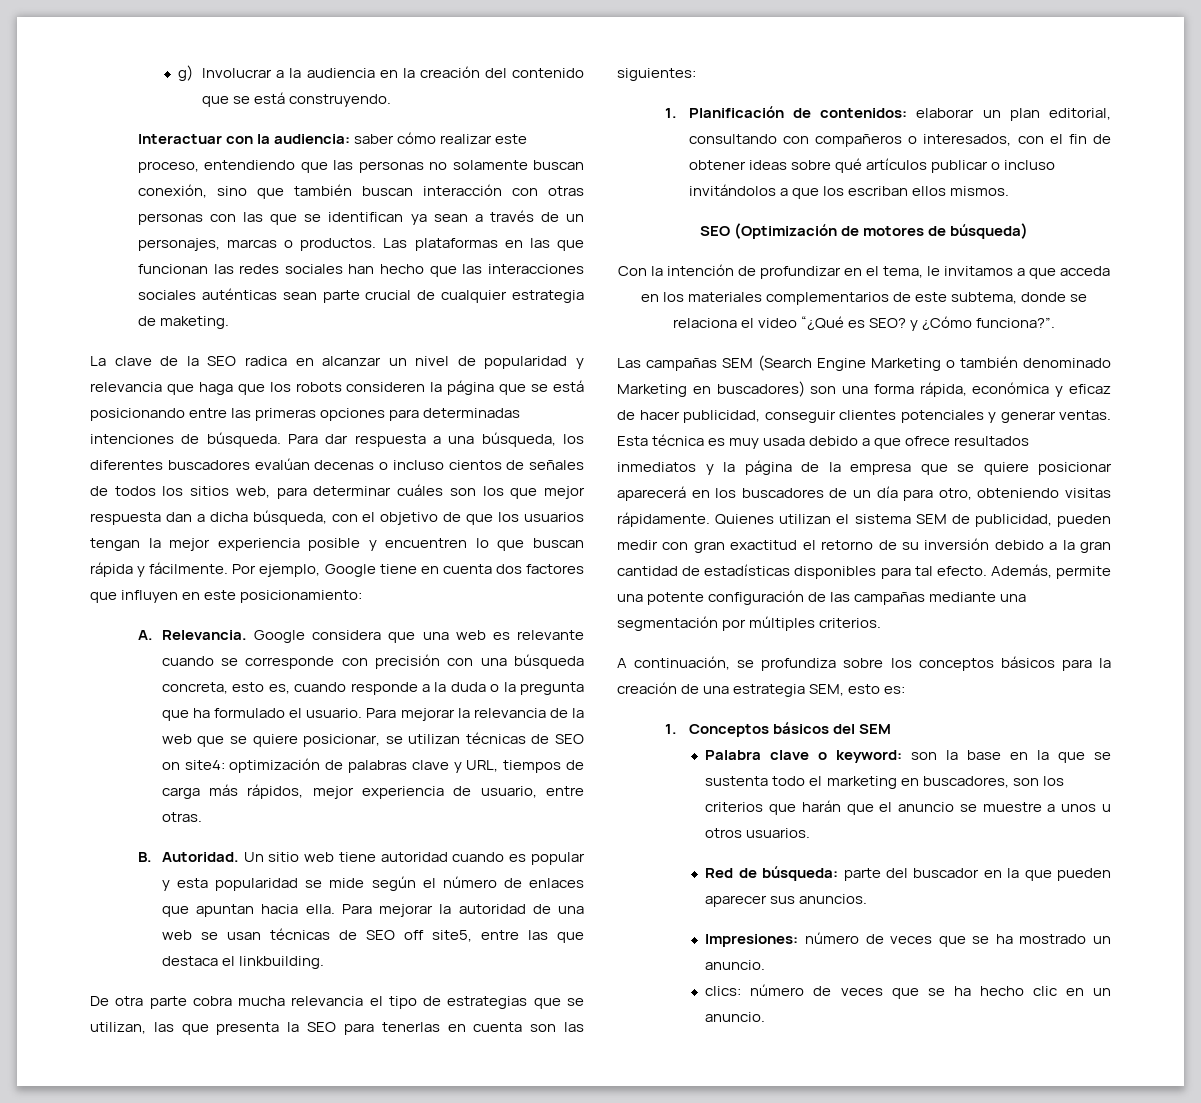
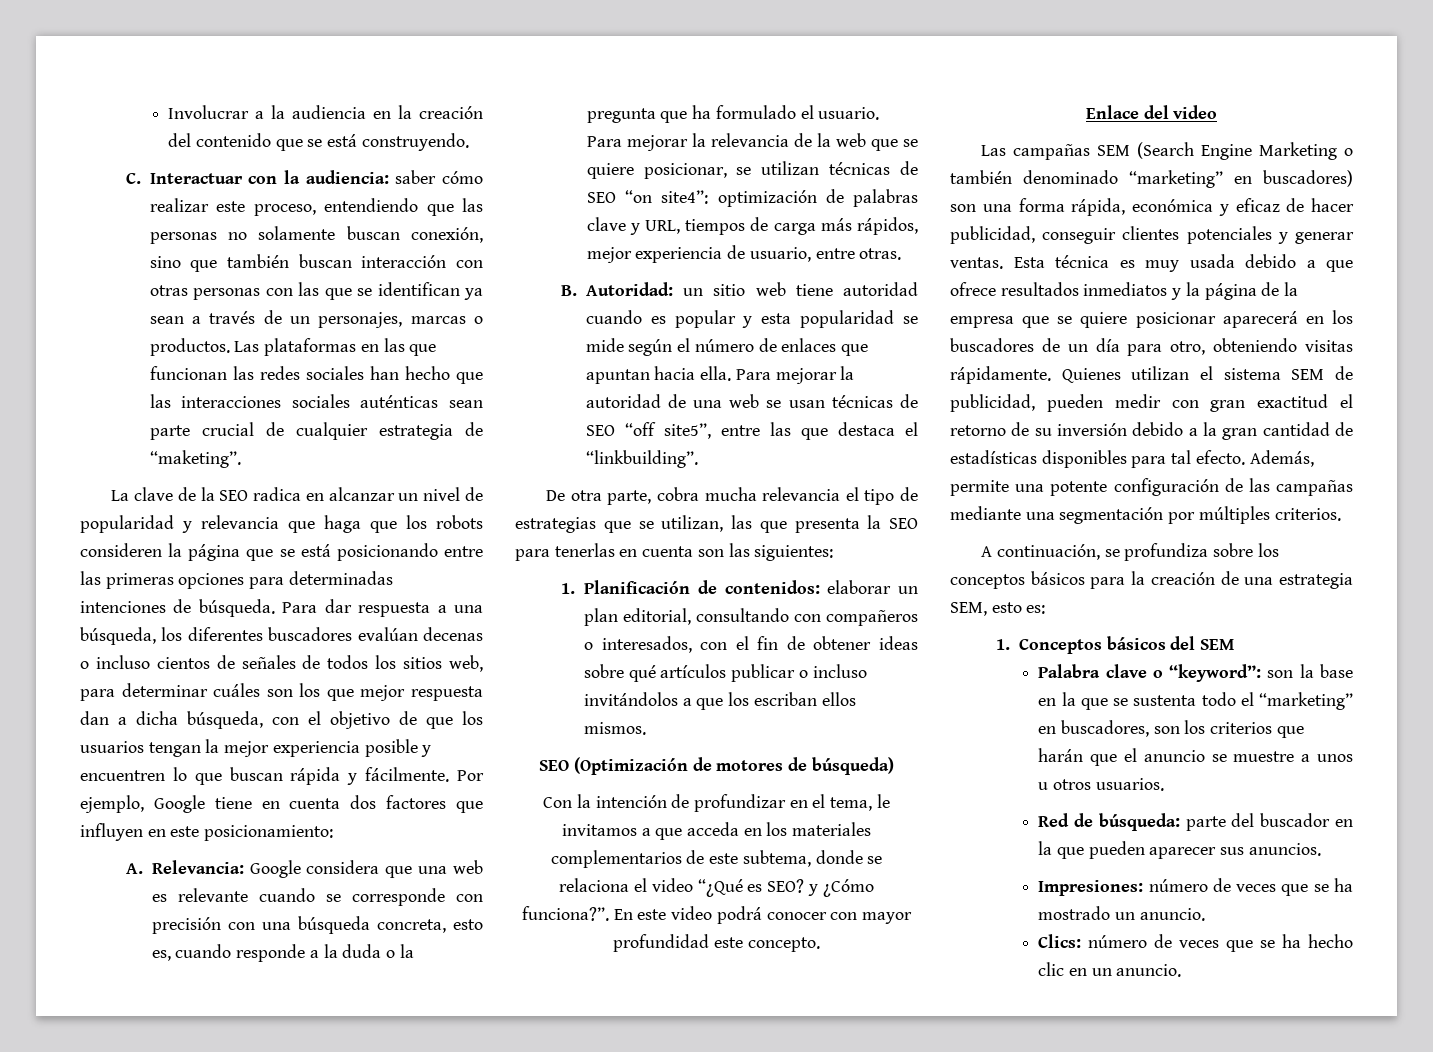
[178,65,194,81] g) -> (168, 112) none
(392, 100) none -> [126,173,142,184] C.
[159,316,229,329] maketing. -> [149,450,241,468] “maketing”.
[161,630,247,640] Relevancia. -> [151,860,244,874] Relevancia:
[161,760,225,770] on site4: -> [625,190,709,204] “on site4”:
[161,852,264,862] Autoridad. Un -> [585,282,704,296] Autoridad: un
[403,930,472,942] off site5, -> [624,422,711,439] “off site5”,
[238,956,324,969] linkbuilding. -> [585,450,698,468] “linkbuilding”.
[149,996,187,1009] parte -> [607,490,652,505] parte,
(1056, 322) none -> [613,906,913,924] [613,934,820,952] [1085,105,1218,119] En este video podrá conocer con mayor profundidad este concepto. // Enlace del video
[617,384,687,397] Marketing -> [1129,170,1223,188] “marketing”
[836,750,903,763] keyword: -> [1169,664,1262,682] “keyword”:
[826,776,897,789] marketing -> [1259,692,1353,710] “marketing”
[705,986,742,996] clics: -> [1038,934,1082,948] Clics:

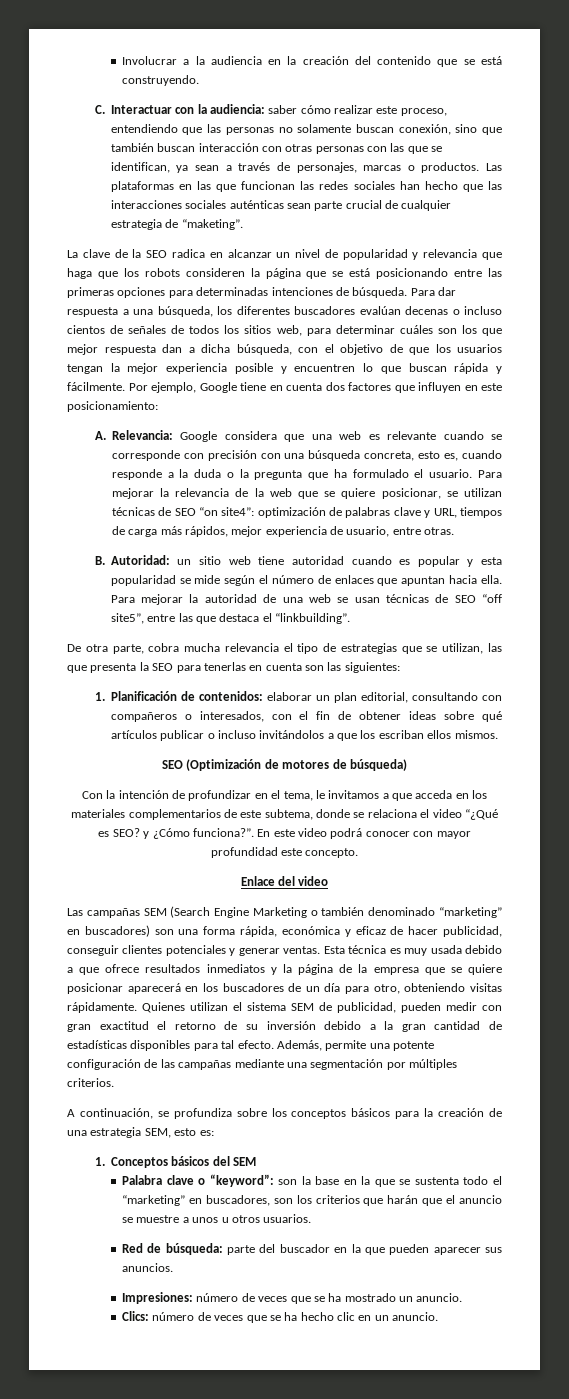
[377,282,460,296] identifican -> [110,162,170,173] identifican,
[290,316,311,324] un -> (290, 166) none

